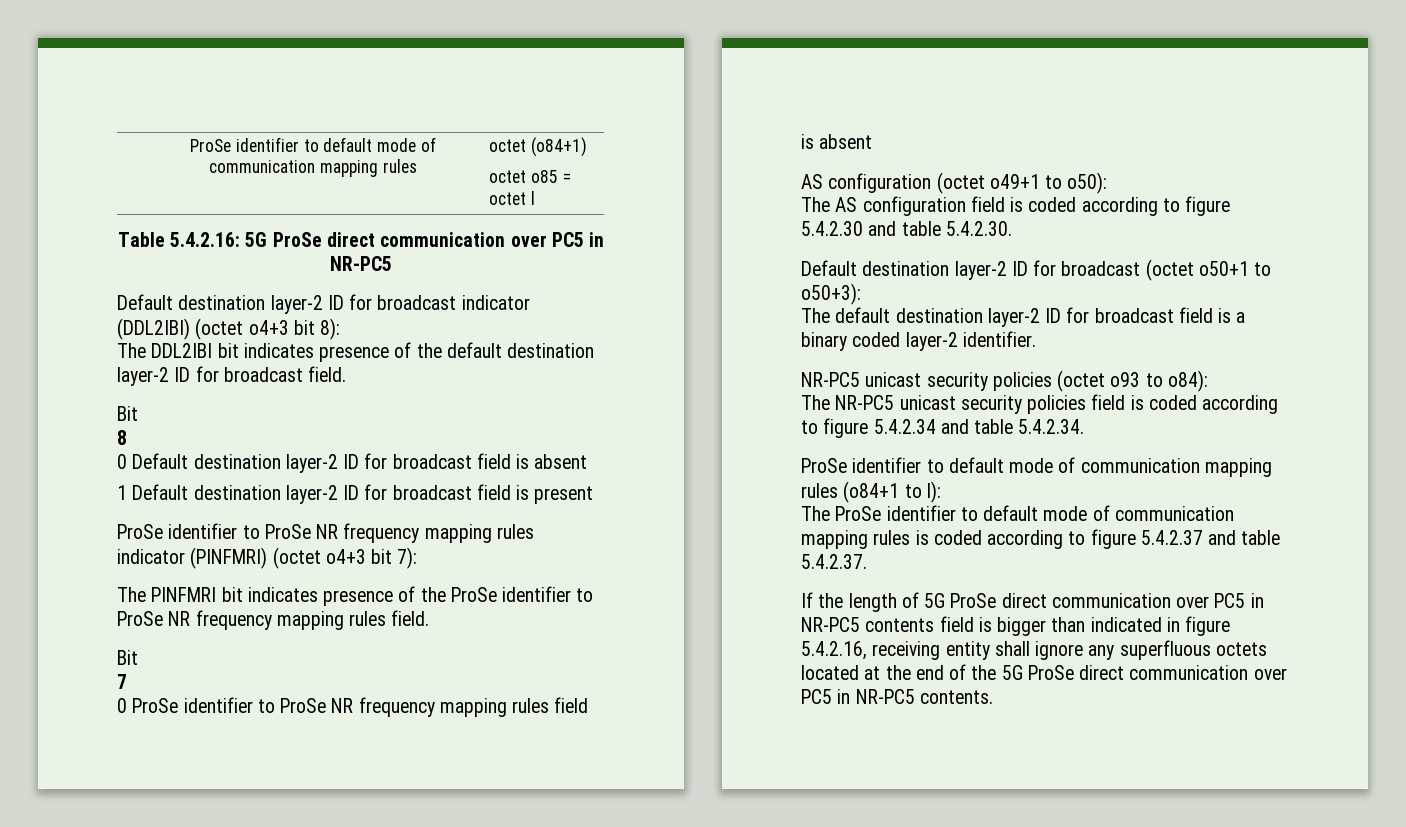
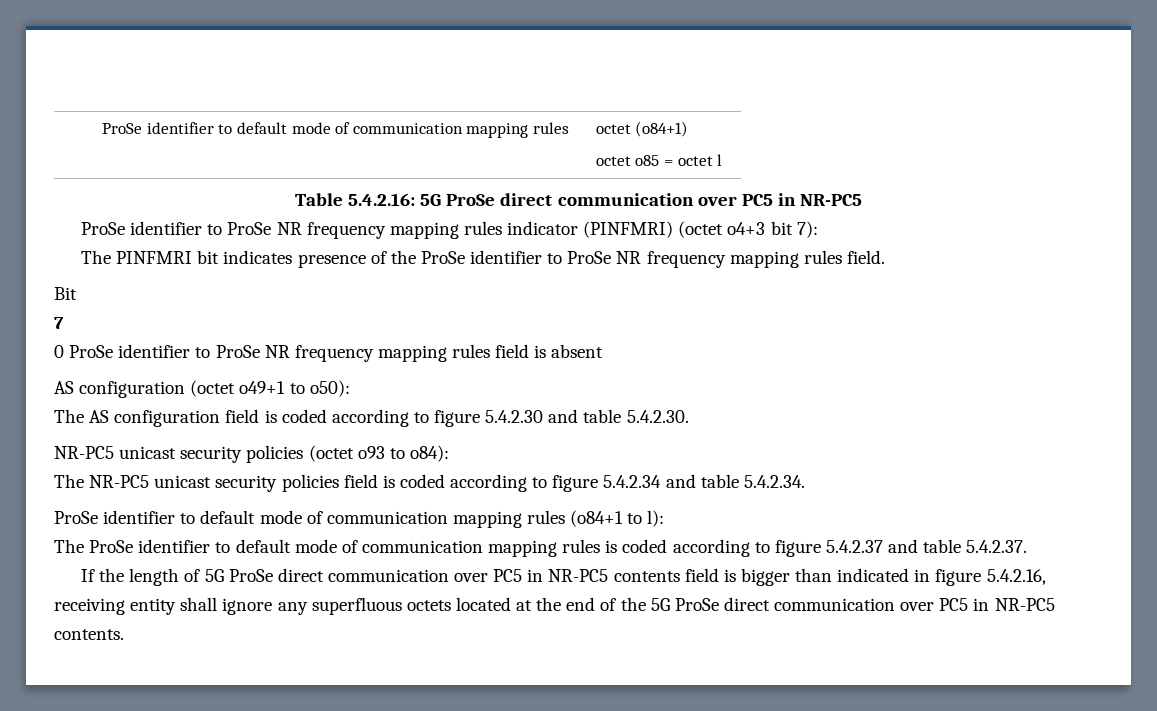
[117,294,530,314] [117,318,341,340] [117,342,595,362] [117,366,347,386] [117,406,138,421] [117,430,127,445] [117,453,588,473] [117,484,594,504] // Default destination layer-2 ID for broadcast indicator (DDL2IBI) (octet o4+3 bit 8): // The DDL2IBI bit indicates presence of the default destination layer-2 ID for broadcast field. // Bit // 8 // 0 Default destination layer-2 ID for broadcast field is absent // 1 Default destination layer-2 ID for broadcast field is present -> (863, 200) none
[801,259,1272,281] [801,283,861,305] [801,307,1246,327] [801,331,1036,351] // Default destination layer-2 ID for broadcast (octet o50+1 to o50+3): // The default destination layer-2 ID for broadcast field is a binary coded layer-2 identifier. -> (689, 416) none

